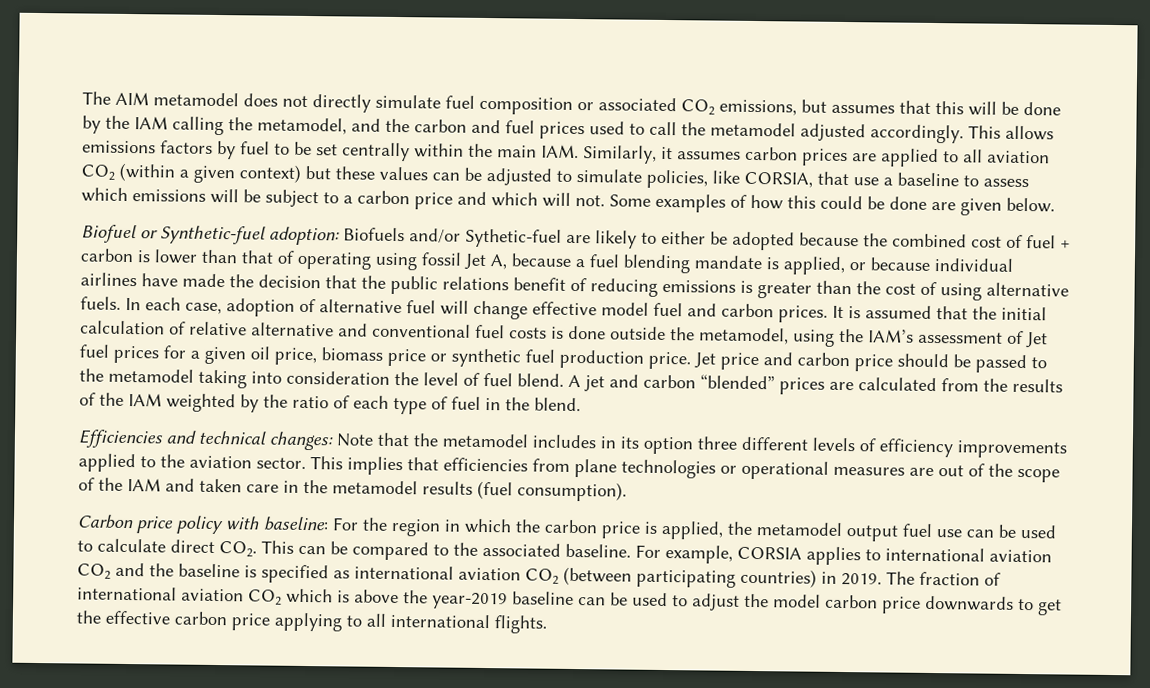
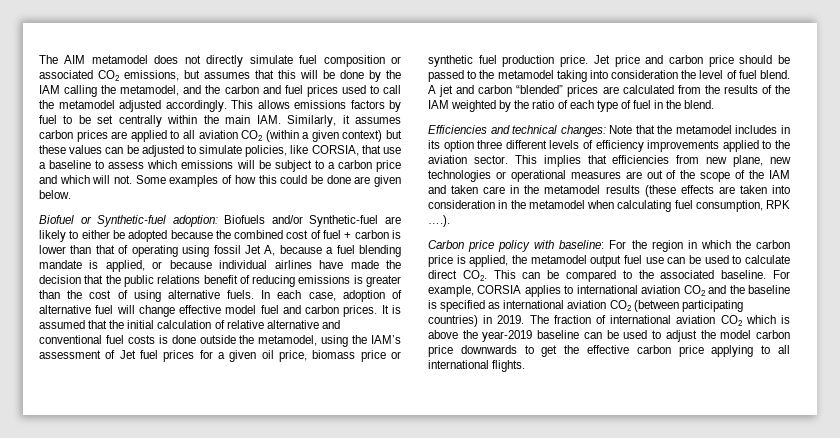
[465,228,562,248] Sythetic-fuel -> [309,215,379,227] Synthetic-fuel
[574,459,617,478] plane -> [706,155,791,167] new plane, new
[477,480,627,502] (fuel consumption). -> [644,185,790,197] [428,200,790,212] [428,215,450,227] (these effects are taken into consideration in the metamodel when calculating fuel consumption, RPK ….).

